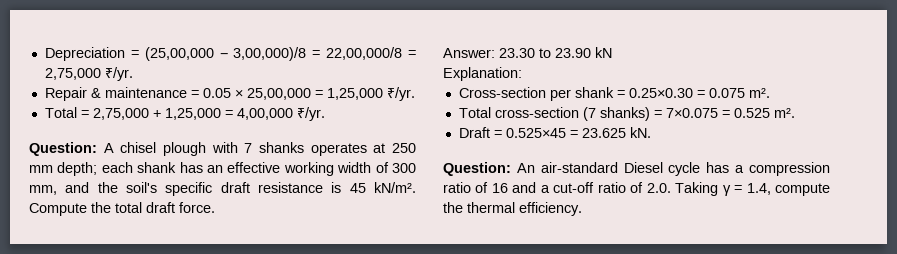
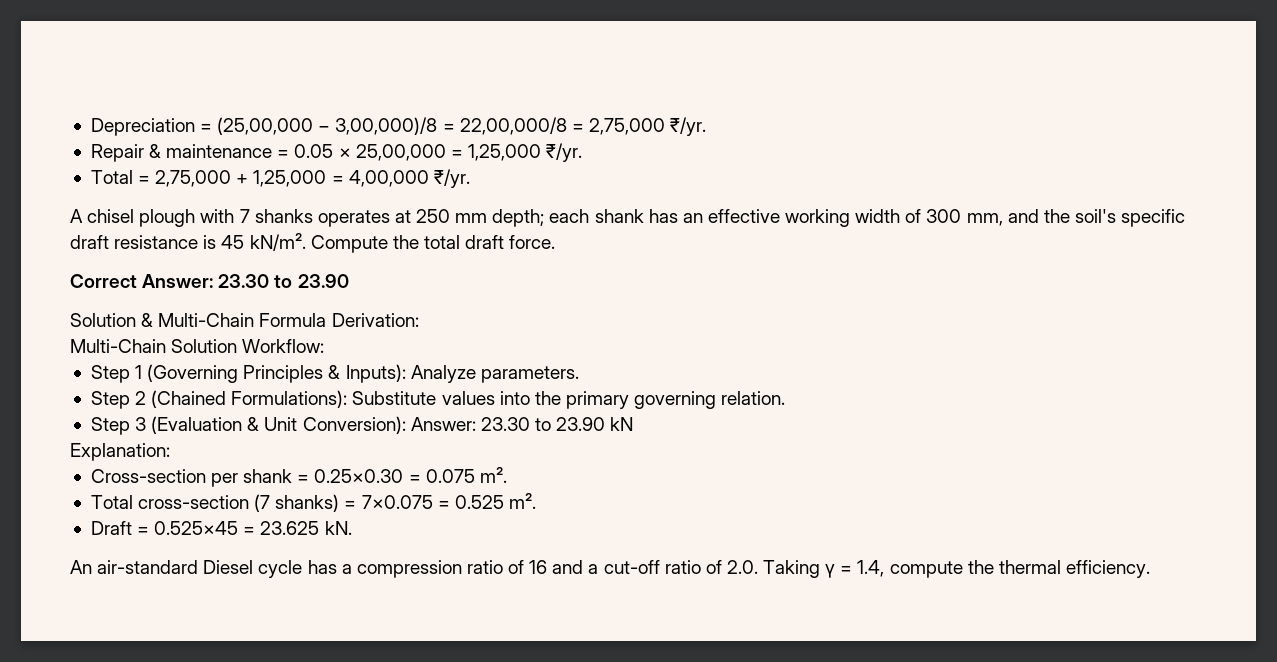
[29,142,97,156] Question: -> (470, 178) none
(215, 207) none -> [70,274,349,288] [70,313,419,327] [70,339,325,353] [90,364,579,383] [90,390,786,409] [90,416,406,435] Correct Answer: 23.30 to 23.90 // Solution & Multi-Chain Formula Derivation: // Multi-Chain Solution Workflow: // Step 1 (Governing Principles & Inputs): Analyze parameters. // Step 2 (Chained Formulations): Substitute values into the primary governing relation. // Step 3 (Evaluation & Unit Conversion):
[443,162,511,176] Question: -> (352, 528) none

